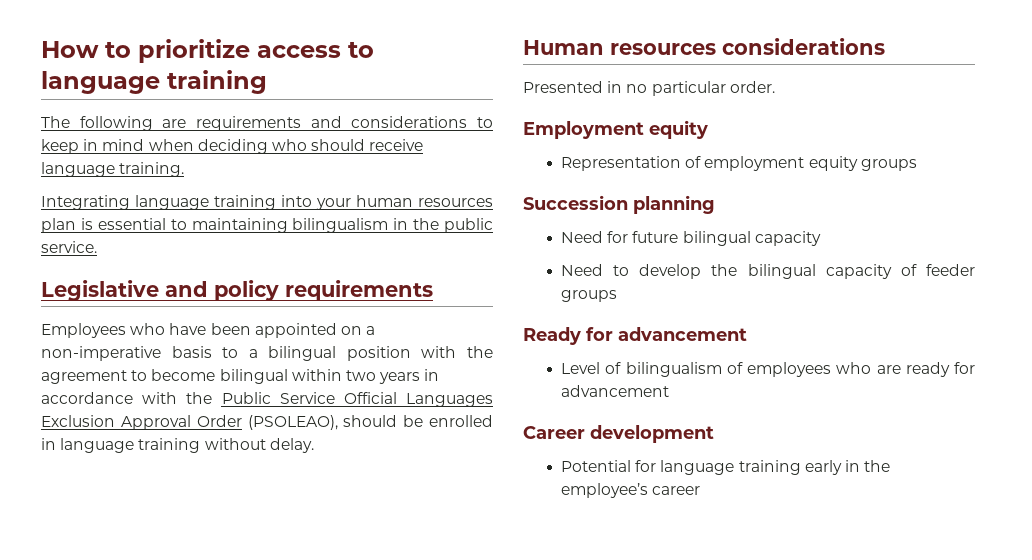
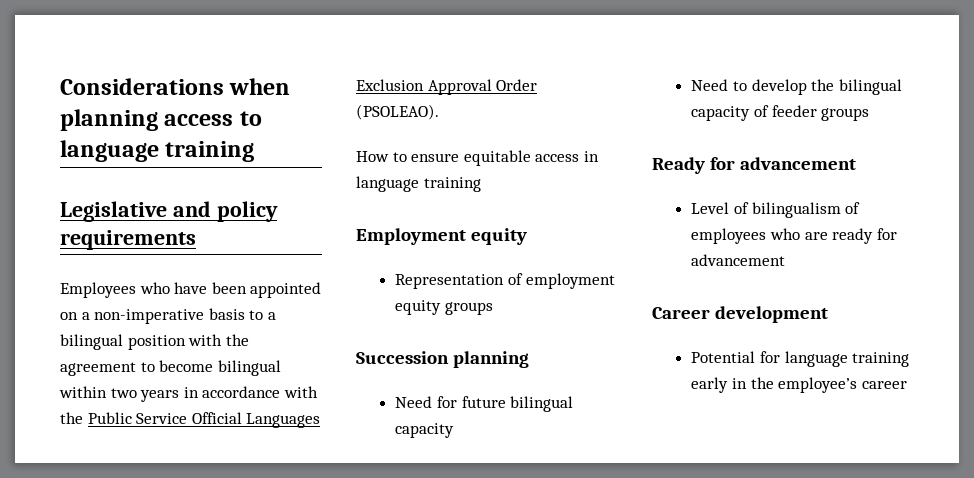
[41,39,250,63] How to prioritize -> [60,78,291,95] [60,109,158,131] Considerations when planning
[41,116,494,131] [41,139,424,154] [41,162,185,177] [41,195,493,210] [41,218,493,233] [41,241,97,253] // The following are requirements and considerations to keep in mind when deciding who should receive language training. // Integrating language training into your human resources plan is essential to maintaining bilingualism in the public service. -> (255, 151) none
[247,415,493,430] [41,438,314,453] [523,38,885,55] [523,81,775,96] (PSOLEAO), should be enrolled in language training without delay. // Human resources considerations // Presented in no particular order. -> [356,104,439,120] [356,150,599,166] [356,176,481,192] (PSOLEAO). // How to ensure equitable access in language training

